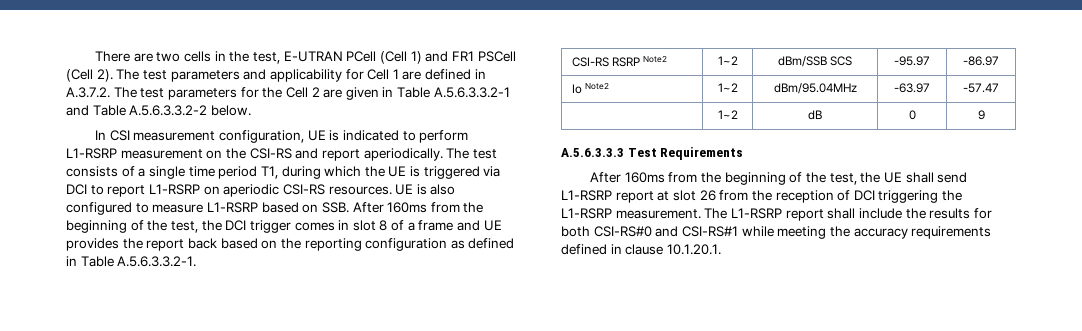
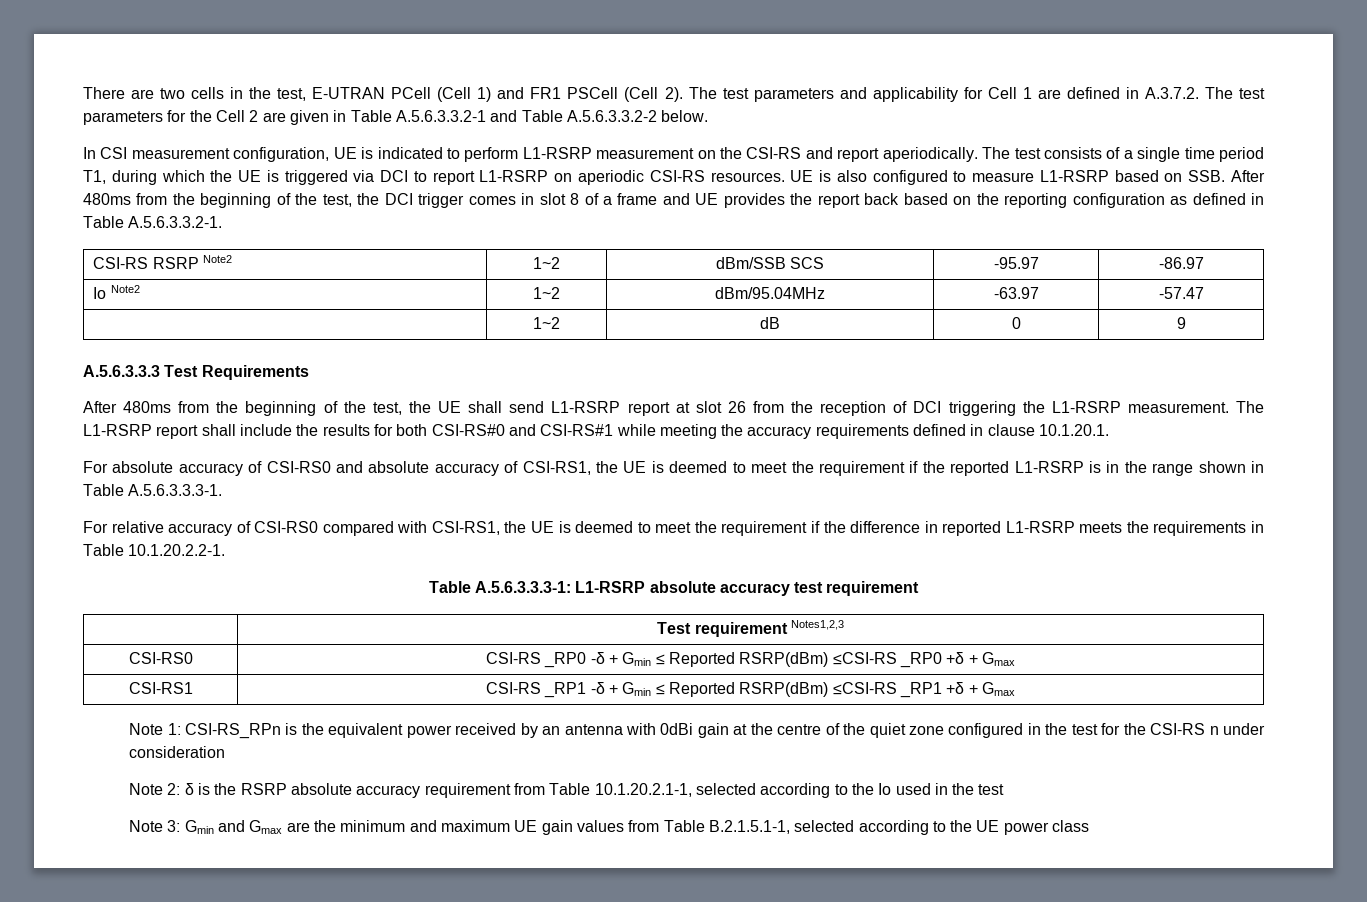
[387,202,428,213] 160ms -> [83,193,131,205] 480ms
[624,172,665,183] 160ms -> [123,401,172,413] 480ms
(721, 249) none -> [83,461,1264,476] [83,484,223,496] [83,521,1264,536] [83,544,226,556] [428,581,920,596] [657,620,844,637] [128,652,193,664] [486,652,1015,668] [128,682,193,694] [486,682,1015,698] [129,723,1265,739] [129,746,226,758] [129,783,1005,798] [129,820,1090,835] // For absolute accuracy of CSI-RS0 and absolute accuracy of CSI-RS1, the UE is deemed to meet the requirement if the reported L1-RSRP is in the range shown in Table A.5.6.3.3.3-1. // For relative accuracy of CSI-RS0 compared with CSI-RS1, the UE is deemed to meet the requirement if the difference in reported L1-RSRP meets the requirements in Table 10.1.20.2.2-1. // Table A.5.6.3.3.3-1: L1-RSRP absolute accuracy test requirement // | Test requirement Notes1,2,3 // CSI-RS0 | CSI-RS _RP0 -δ + Gmin ≤ Reported RSRP(dBm) ≤CSI-RS _RP0 +δ + Gmax // CSI-RS1 | CSI-RS _RP1 -δ + Gmin ≤ Reported RSRP(dBm) ≤CSI-RS _RP1 +δ + Gmax // Note 1: CSI-RS_RPn is the equivalent power received by an antenna with 0dBi gain at the centre of the quiet zone configured in the test for the CSI-RS n under consideration // Note 2: δ is the RSRP absolute accuracy requirement from Table 10.1.20.2.1-1, selected according to the Io used in the test // Note 3: Gmin and Gmax are the minimum and maximum UE gain values from Table B.2.1.5.1-1, selected according to the UE power class

